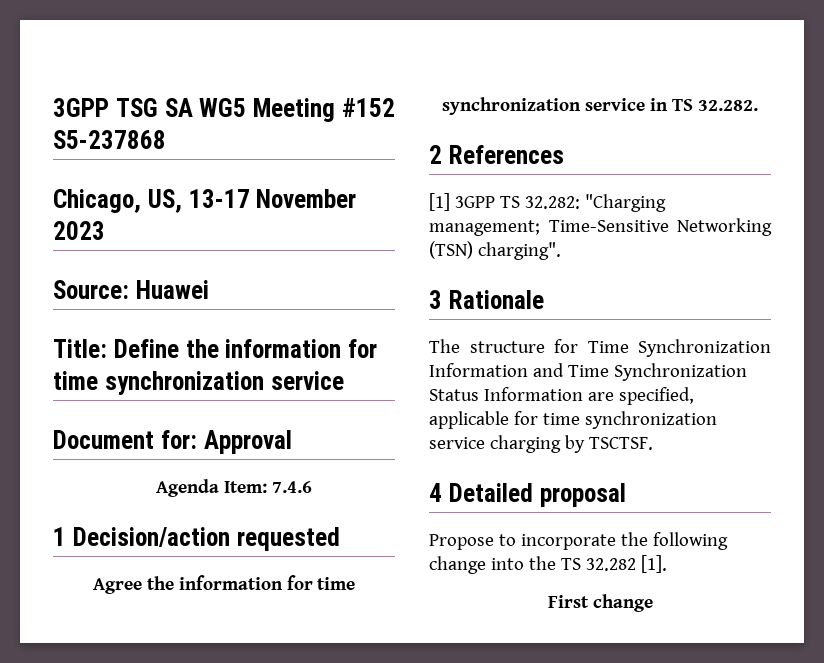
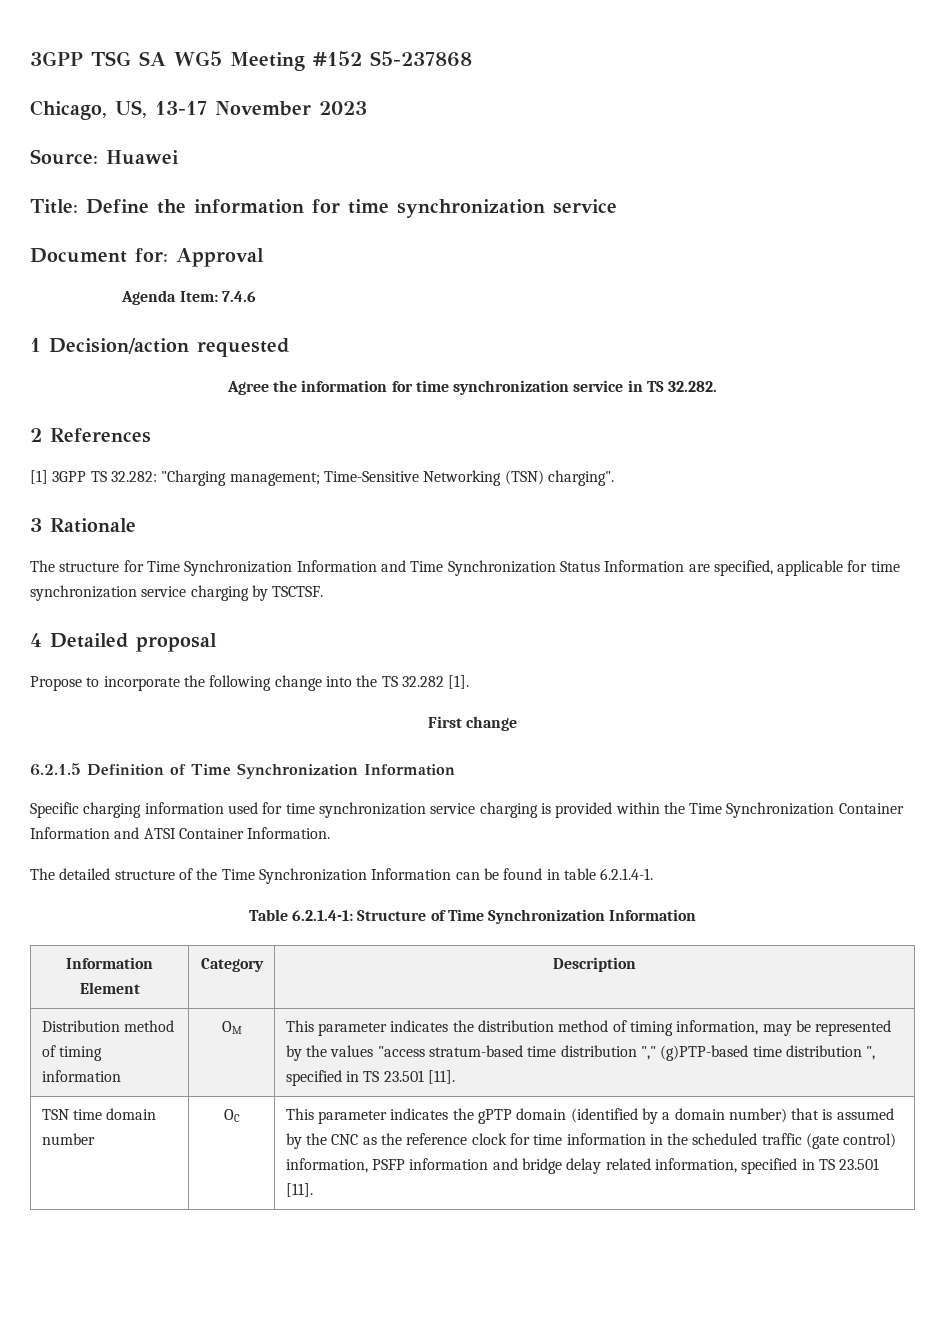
(653, 603) none -> [30,763,455,779] [30,802,904,818] [30,827,331,839] [30,868,654,884] [248,909,697,924] [66,957,153,969] [79,982,140,994] [200,958,264,972] [553,957,636,972] [41,1020,174,1032] [41,1045,102,1061] [41,1070,121,1082] [221,1021,242,1034] [285,1020,892,1036] [285,1045,876,1061] [285,1070,455,1086] [41,1108,157,1120] [41,1133,95,1145] [223,1109,240,1122] [285,1108,894,1124] [285,1133,897,1149] [285,1158,880,1174] [285,1183,313,1197] // 6.2.1.5 Definition of Time Synchronization Information // Specific charging information used for time synchronization service charging is provided within the Time Synchronization Container Information and ATSI Container Information. // The detailed structure of the Time Synchronization Information can be found in table 6.2.1.4-1. // Table 6.2.1.4-1: Structure of Time Synchronization Information // Information Element | Category | Description // Distribution method of timing information | OM | This parameter indicates the distribution method of timing information, may be represented by the values "access stratum-based time distribution "," (g)PTP-based time distribution ", specified in TS 23.501 [11]. // TSN time domain number | OC | This parameter indicates the gPTP domain (identified by a domain number) that is assumed by the CNC as the reference clock for time information in the scheduled traffic (gate control) information, PSFP information and bridge delay related information, specified in TS 23.501 [11].

